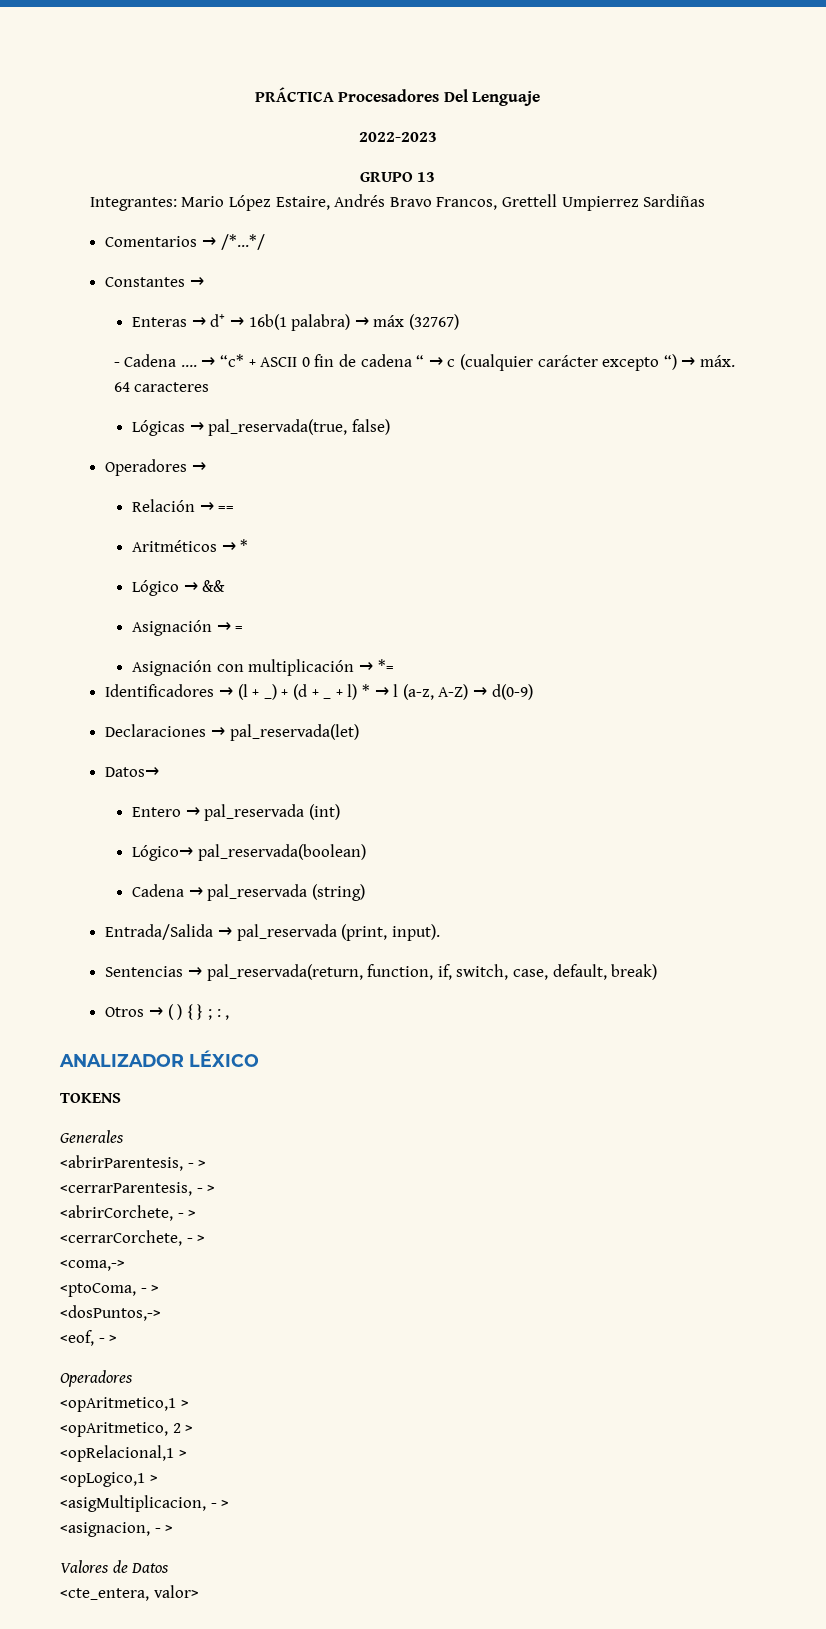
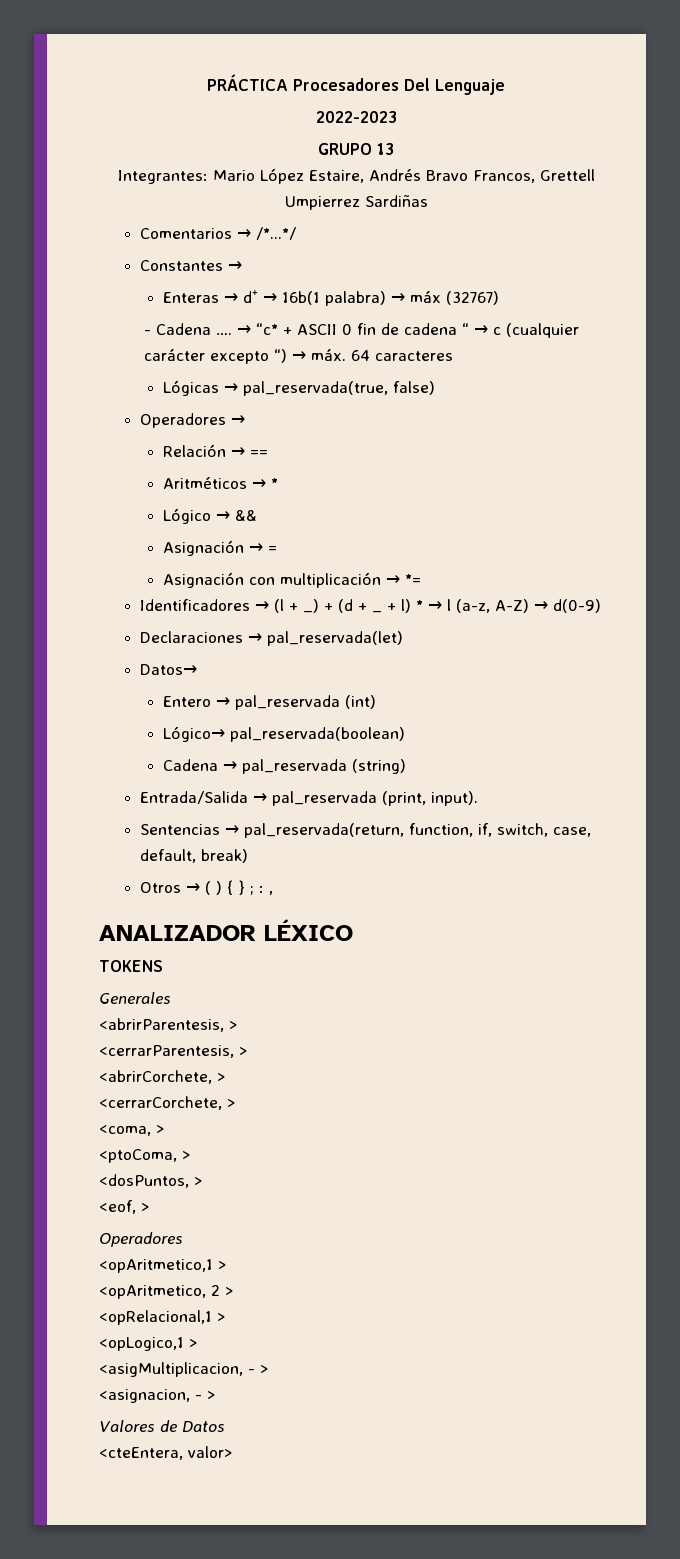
[187,1163,194,1168] - -> (224, 1025) none
[196,1188,203,1193] - -> (234, 1051) none
[177,1213,184,1218] - -> (212, 1077) none
[186,1235,206,1243] [60,1260,125,1271] - > // <coma,-> -> [227,1099,235,1108] [99,1125,164,1136] > // <coma, >
[140,1285,160,1293] [60,1305,161,1321] - > // <dosPuntos,-> -> [182,1151,190,1160] [99,1174,202,1188] > // <dosPuntos, >
[98,1338,105,1343] - -> (136, 1207) none
[60,1588,149,1601] <cte_entera, -> [99,1447,183,1460] <cteEntera,

